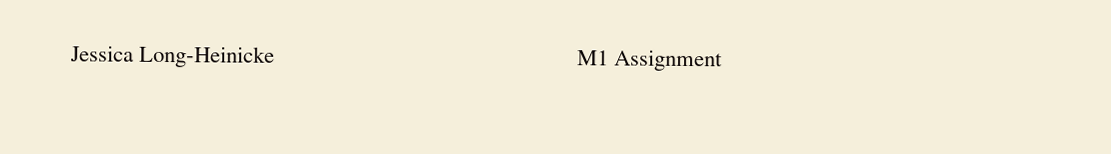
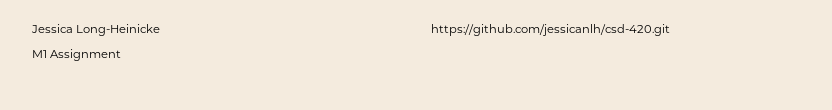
(724, 60) none -> [431,24,670,36] // https://github.com/jessicanlh/csd-420.git

